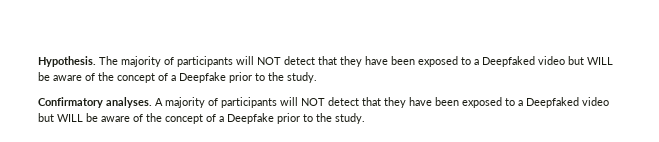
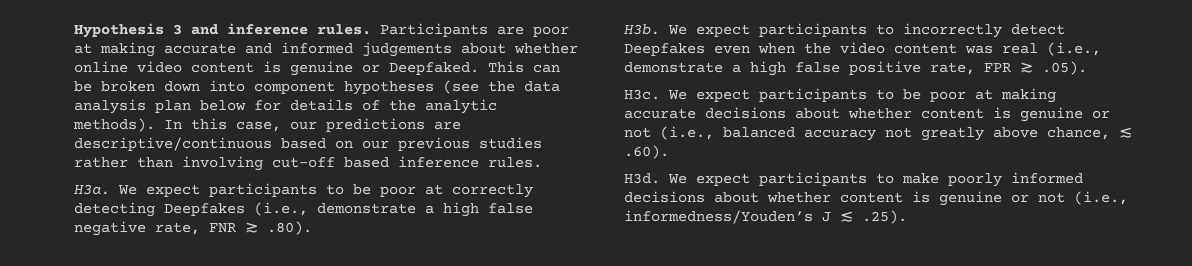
[38,56,613,67] [38,72,317,83] [38,97,609,108] [38,113,365,124] Hypothesis. The majority of participants will NOT detect that they have been exposed to a Deepfaked video but WILL be aware of the concept of a Deepfake prior to the study. // Confirmatory analyses. A majority of participants will NOT detect that they have been exposed to a Deepfaked video but WILL be aware of the concept of a Deepfake prior to the study. -> [74,23,569,38] [74,42,578,57] [74,61,560,76] [74,80,560,95] [74,99,497,114] [73,118,461,132] [74,137,542,151] [74,156,542,171] [74,183,533,198] [74,202,533,217] [74,221,312,236] [624,23,1065,38] [624,42,1101,56] [624,61,1087,76] [624,88,1056,103] [624,107,1110,122] [624,126,1132,141] [624,145,669,159] [624,172,1083,187] [624,191,1128,206] [624,210,907,224] Hypothesis 3 and inference rules. Participants are poor at making accurate and informed judgements about whether online video content is genuine or Deepfaked. This can be broken down into component hypotheses (see the data analysis plan below for details of the analytic methods). In this case, our predictions are descriptive/continuous based on our previous studies rather than involving cut-off based inference rules. // H3a. We expect participants to be poor at correctly detecting Deepfakes (i.e., demonstrate a high false negative rate, FNR ≳ .80). // H3b. We expect participants to incorrectly detect Deepfakes even when the video content was real (i.e., demonstrate a high false positive rate, FPR ≳ .05). // H3c. We expect participants to be poor at making accurate decisions about whether content is genuine or not (i.e., balanced accuracy not greatly above chance, ≲ .60). // H3d. We expect participants to make poorly informed decisions about whether content is genuine or not (i.e., informedness/Youden’s J ≲ .25).

